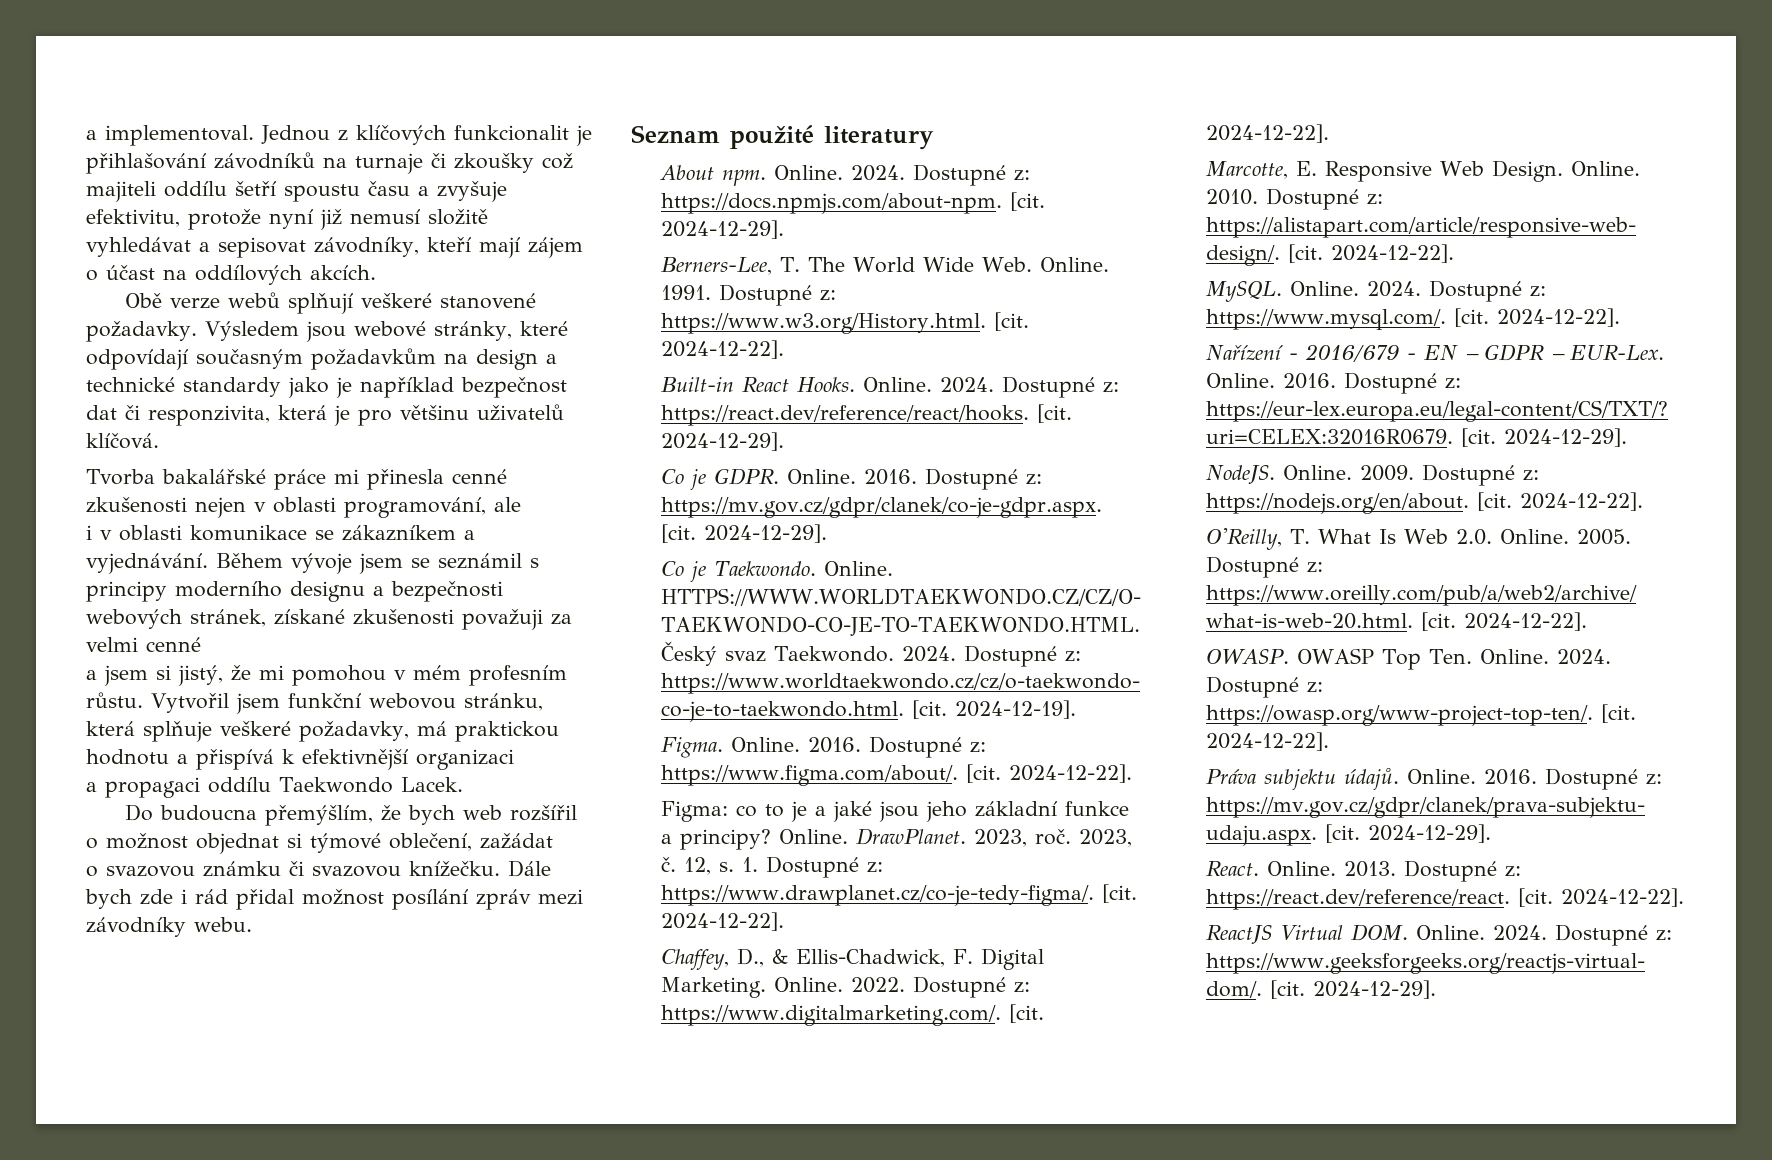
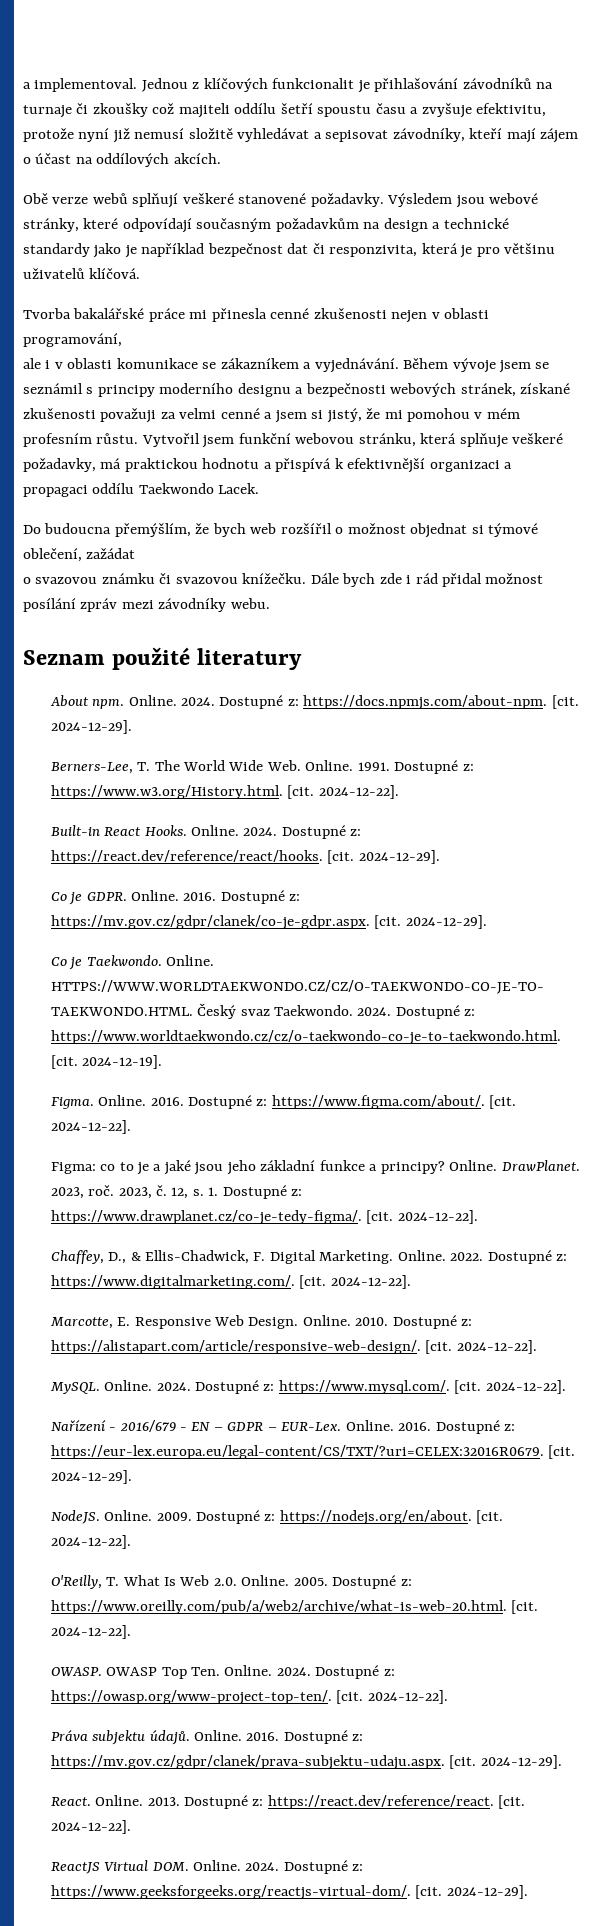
(486, 507) none -> (122, 340) //
(521, 504) // -> (41, 363) none
(201, 644) // -> (260, 413) none
(514, 759) // -> (500, 466) none

